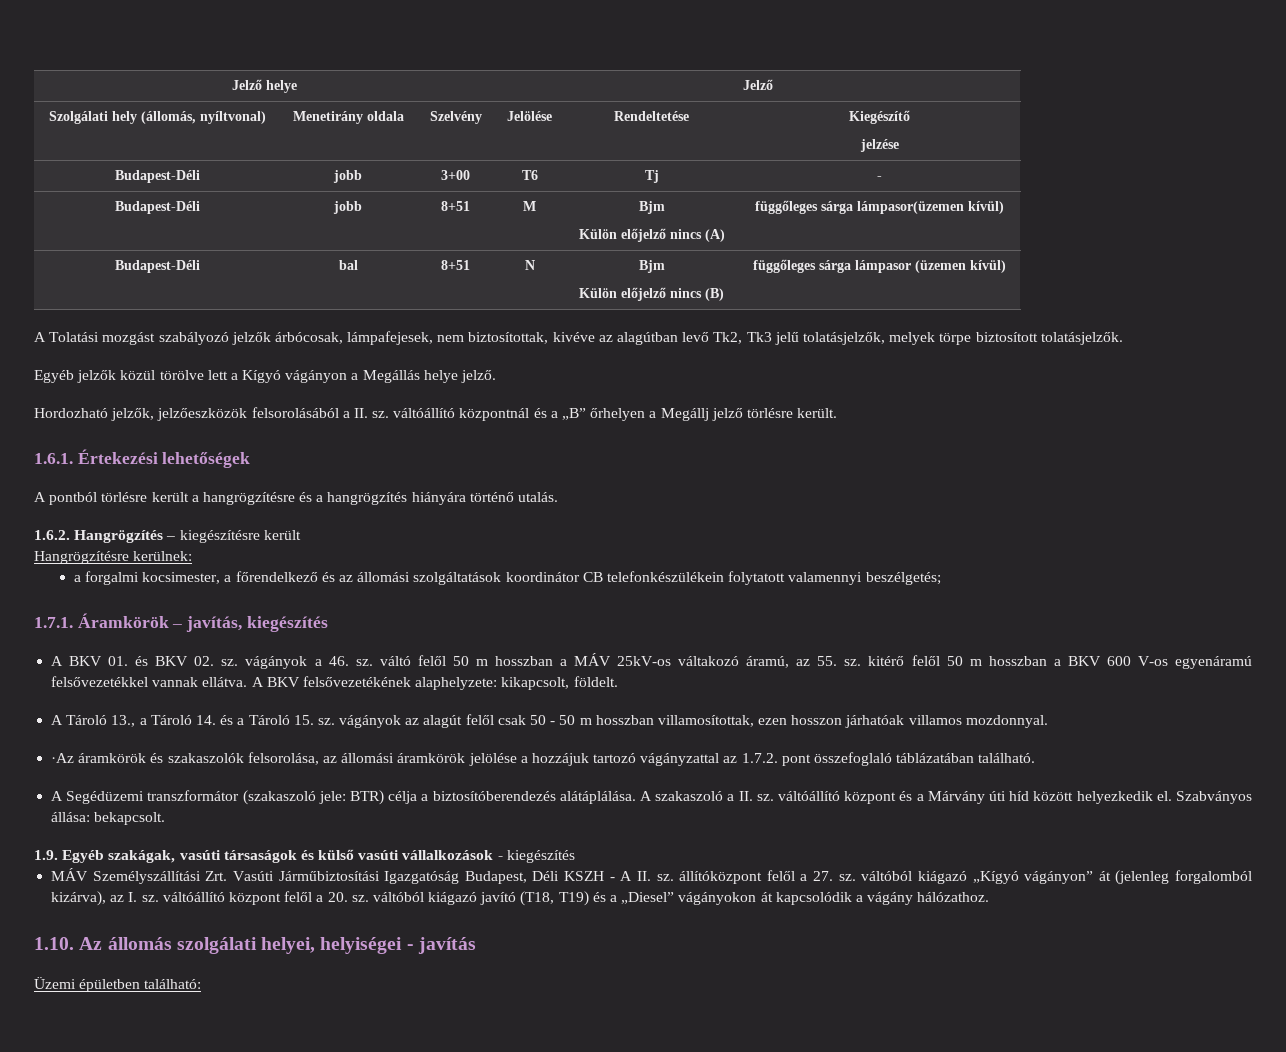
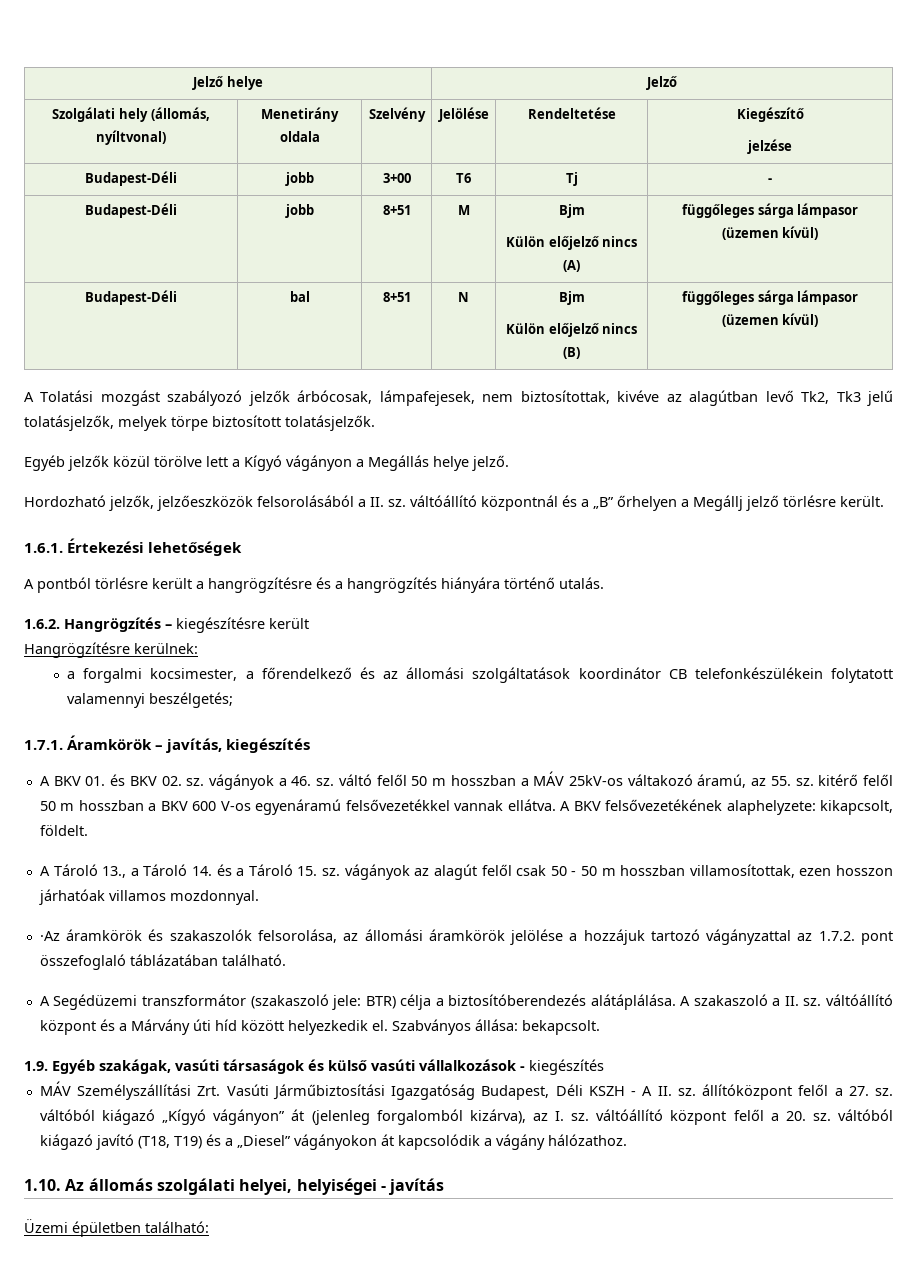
[857,201,964,214] lámpasor(üzemen -> [797,203,859,218] [721,227,779,240] lámpasor (üzemen

